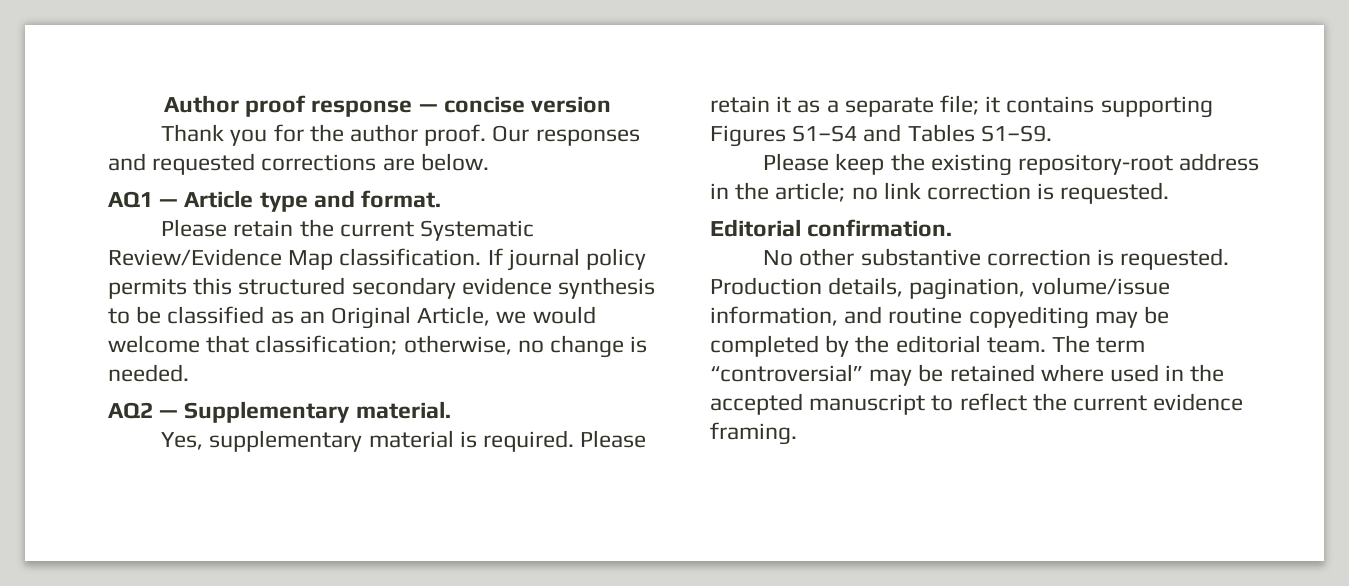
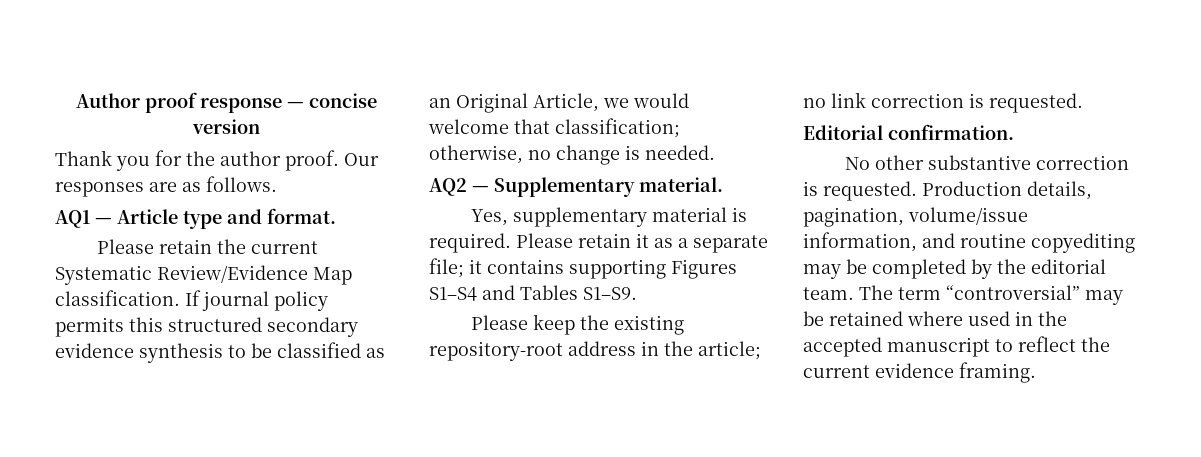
[108,153,489,175] and requested corrections are below. -> [149,176,277,192] are as follows.

